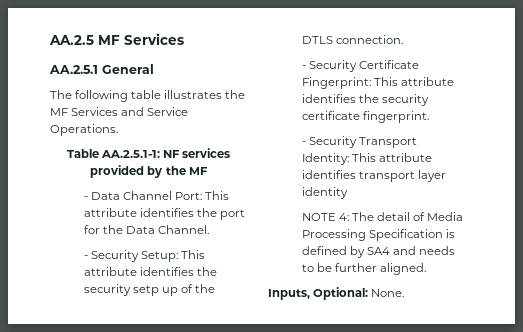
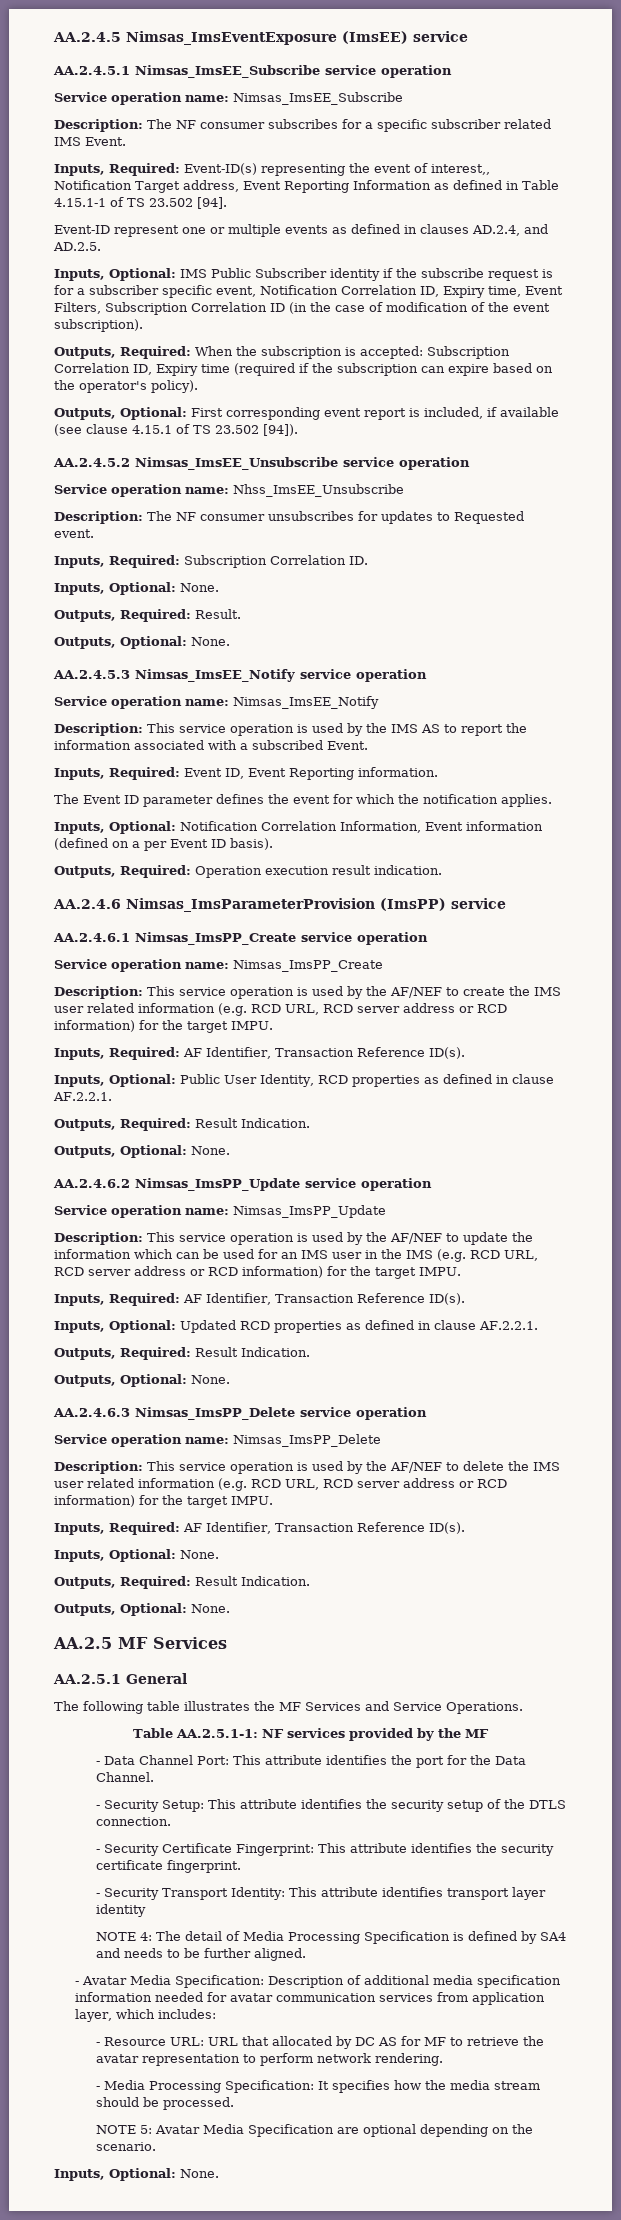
(49, 40) none -> [53,31,468,45] [53,65,452,78] [54,92,403,105] [54,119,551,132] [54,137,126,146] [54,163,490,176] [54,180,559,193] [54,197,227,209] [54,224,548,237] [53,242,101,251] [54,268,553,281] [54,285,563,298] [54,302,550,315] [54,319,143,332] [54,346,510,359] [54,363,553,376] [54,380,198,393] [54,407,559,420] [54,424,298,436] [53,457,470,470] [54,484,404,497] [54,511,524,524] [54,529,94,538] [54,555,368,568] [54,582,219,595] [54,609,241,622] [54,636,230,649] [53,669,427,682] [54,696,379,709] [54,723,527,736] [54,740,368,750] [54,767,438,780] [54,794,552,807] [54,821,543,834] [54,838,273,851] [54,865,442,878] [53,898,506,912] [53,932,428,945] [54,959,383,972] [54,986,561,999] [54,1003,507,1016] [54,1020,273,1033] [54,1047,465,1060] [54,1074,554,1087] [53,1092,112,1101] [54,1118,310,1131] [54,1145,230,1158] [53,1178,432,1191] [54,1205,386,1218] [54,1232,533,1245] [54,1249,538,1262] [54,1266,461,1279] [54,1293,465,1306] [54,1320,538,1333] [54,1347,310,1360] [54,1374,230,1387] [53,1407,427,1420] [54,1434,381,1447] [54,1461,560,1474] [54,1478,507,1491] [54,1495,273,1508] [54,1522,465,1535] [54,1549,219,1562] [54,1576,310,1589] [54,1603,230,1616] AA.2.4.5 Nimsas_ImsEventExposure (ImsEE) service // AA.2.4.5.1 Nimsas_ImsEE_Subscribe service operation // Service operation name: Nimsas_ImsEE_Subscribe // Description: The NF consumer subscribes for a specific subscriber related IMS Event. // Inputs, Required: Event-ID(s) representing the event of interest,, Notification Target address, Event Reporting Information as defined in Table 4.15.1-1 of TS 23.502 [94]. // Event-ID represent one or multiple events as defined in clauses AD.2.4, and AD.2.5. // Inputs, Optional: IMS Public Subscriber identity if the subscribe request is for a subscriber specific event, Notification Correlation ID, Expiry time, Event Filters, Subscription Correlation ID (in the case of modification of the event subscription). // Outputs, Required: When the subscription is accepted: Subscription Correlation ID, Expiry time (required if the subscription can expire based on the operator's policy). // Outputs, Optional: First corresponding event report is included, if available (see clause 4.15.1 of TS 23.502 [94]). // AA.2.4.5.2 Nimsas_ImsEE_Unsubscribe service operation // Service operation name: Nhss_ImsEE_Unsubscribe // Description: The NF consumer unsubscribes for updates to Requested event. // Inputs, Required: Subscription Correlation ID. // Inputs, Optional: None. // Outputs, Required: Result. // Outputs, Optional: None. // AA.2.4.5.3 Nimsas_ImsEE_Notify service operation // Service operation name: Nimsas_ImsEE_Notify // Description: This service operation is used by the IMS AS to report the information associated with a subscribed Event. // Inputs, Required: Event ID, Event Reporting information. // The Event ID parameter defines the event for which the notification applies. // Inputs, Optional: Notification Correlation Information, Event information (defined on a per Event ID basis). // Outputs, Required: Operation execution result indication. // AA.2.4.6 Nimsas_ImsParameterProvision (ImsPP) service // AA.2.4.6.1 Nimsas_ImsPP_Create service operation // Service operation name: Nimsas_ImsPP_Create // Description: This service operation is used by the AF/NEF to create the IMS user related information (e.g. RCD URL, RCD server address or RCD information) for the target IMPU. // Inputs, Required: AF Identifier, Transaction Reference ID(s). // Inputs, Optional: Public User Identity, RCD properties as defined in clause AF.2.2.1. // Outputs, Required: Result Indication. // Outputs, Optional: None. // AA.2.4.6.2 Nimsas_ImsPP_Update service operation // Service operation name: Nimsas_ImsPP_Update // Description: This service operation is used by the AF/NEF to update the information which can be used for an IMS user in the IMS (e.g. RCD URL, RCD server address or RCD information) for the target IMPU. // Inputs, Required: AF Identifier, Transaction Reference ID(s). // Inputs, Optional: Updated RCD properties as defined in clause AF.2.2.1. // Outputs, Required: Result Indication. // Outputs, Optional: None. // AA.2.4.6.3 Nimsas_ImsPP_Delete service operation // Service operation name: Nimsas_ImsPP_Delete // Description: This service operation is used by the AF/NEF to delete the IMS user related information (e.g. RCD URL, RCD server address or RCD information) for the target IMPU. // Inputs, Required: AF Identifier, Transaction Reference ID(s). // Inputs, Optional: None. // Outputs, Required: Result Indication. // Outputs, Optional: None. //
[132,285,178,296] setp up -> [446,1800,483,1812] setup
(426, 269) none -> [74,1975,561,1988] [74,1992,545,2005] [74,2009,216,2022] [95,2036,544,2049] [95,2053,443,2066] [95,2080,540,2093] [95,2097,234,2110] [95,2124,533,2137] [95,2142,156,2151] // - Avatar Media Specification: Description of additional media specification information needed for avatar communication services from application layer, which includes: // - Resource URL: URL that allocated by DC AS for MF to retrieve the avatar representation to perform network rendering. // - Media Processing Specification: It specifies how the media stream should be processed. // NOTE 5: Avatar Media Specification are optional depending on the scenario.

